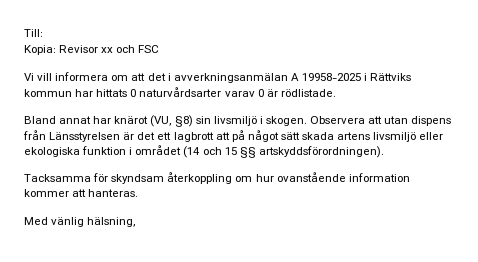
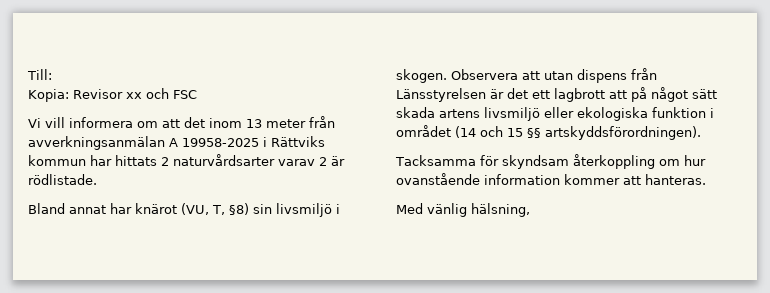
[167,73,171,81] i -> [209,116,335,128] inom 13 meter från
[130,89,137,97] 0 -> [161,157,169,166] 2
[257,89,264,97] 0 -> [319,157,327,166] 2
(172, 121) none -> [212,205,225,215] T,

